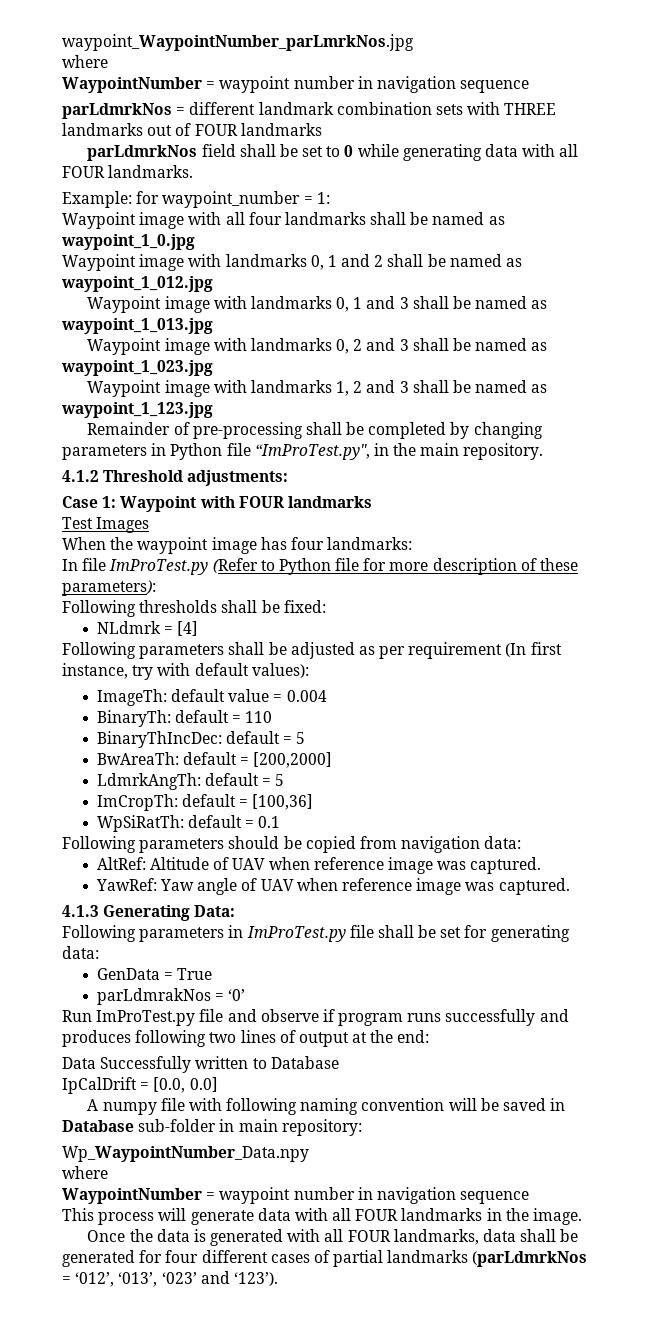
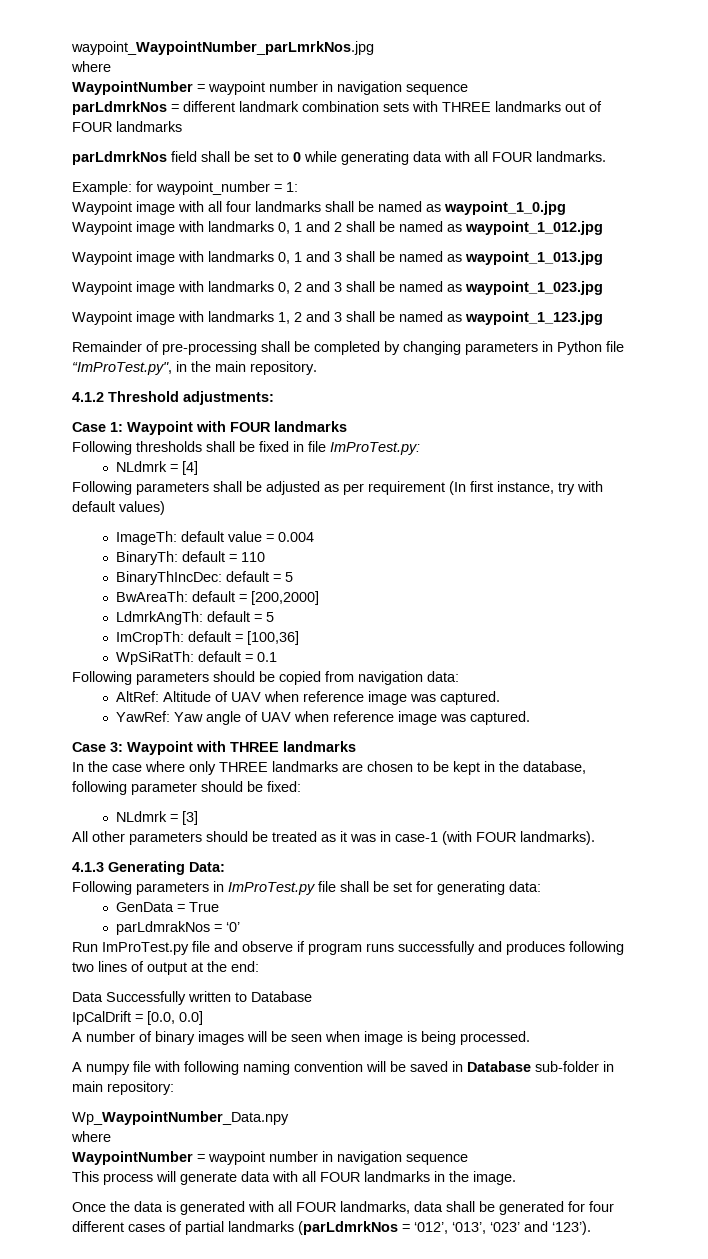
[62,517,150,533] [62,537,413,554] [62,558,579,575] [62,580,156,596] // Test Images // When the waypoint image has four landmarks: // In file ImProTest.py (Refer to Python file for more description of these parameters): -> (347, 426) none
[283,600,326,613] fixed: -> [259,441,420,455] fixed in file ImProTest.py:
[251,663,309,678] values): -> [119,501,165,515] values)
(570, 886) none -> [72,741,356,755] [72,761,586,775] [72,781,301,795] [116,811,199,825] [72,831,595,845] // Case 3: Waypoint with THREE landmarks // In the case where only THREE landmarks are chosen to be kept in the database, following parameter should be fixed: // NLdmrk = [3] // All other parameters should be treated as it was in case-1 (with FOUR landmarks).
(218, 1084) none -> [72,1031,530,1045] // A number of binary images will be seen when image is being processed.

